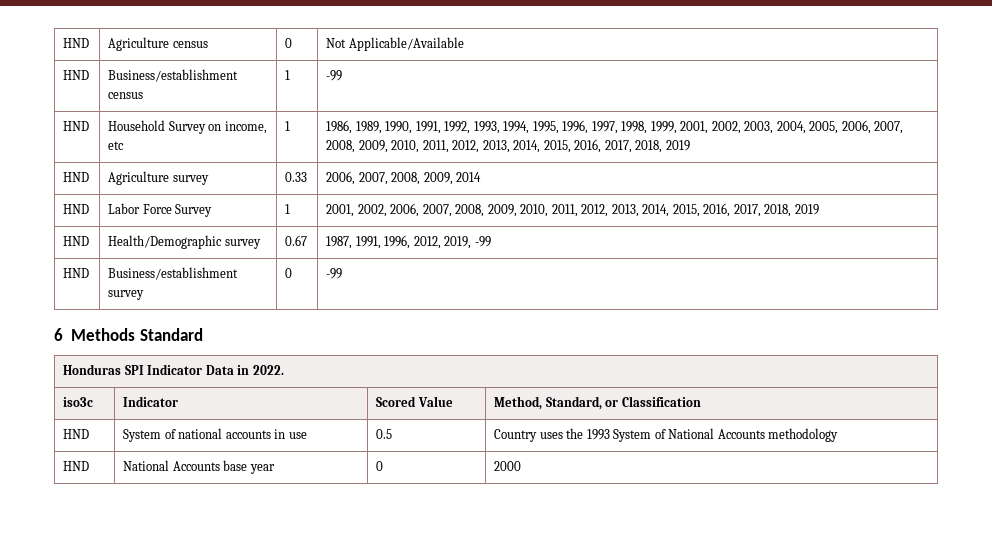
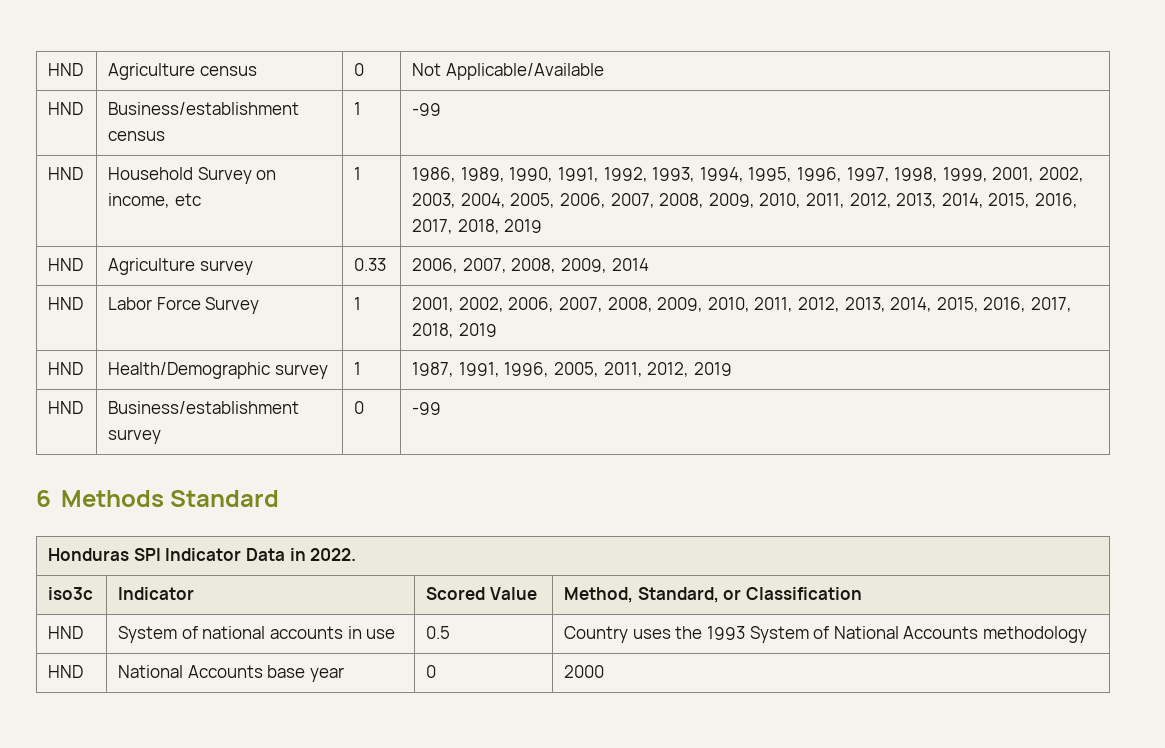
[285,235,308,246] 0.67 -> [354,362,362,375] 1
[413,236,491,249] 2012, 2019, -99 -> [554,362,732,377] 2005, 2011, 2012, 2019

